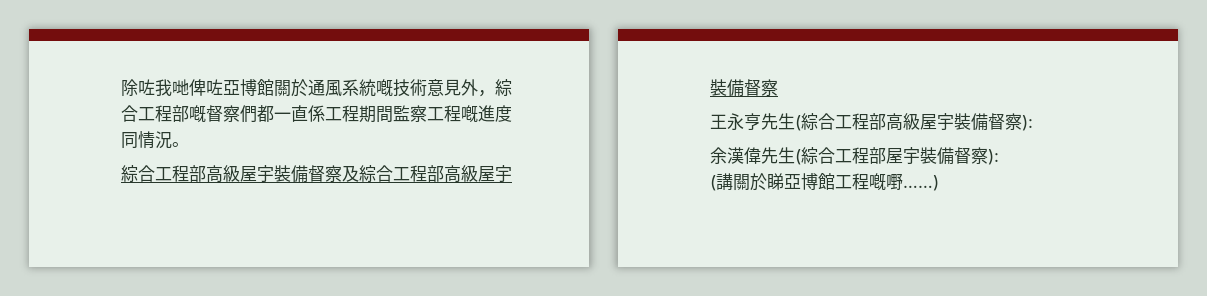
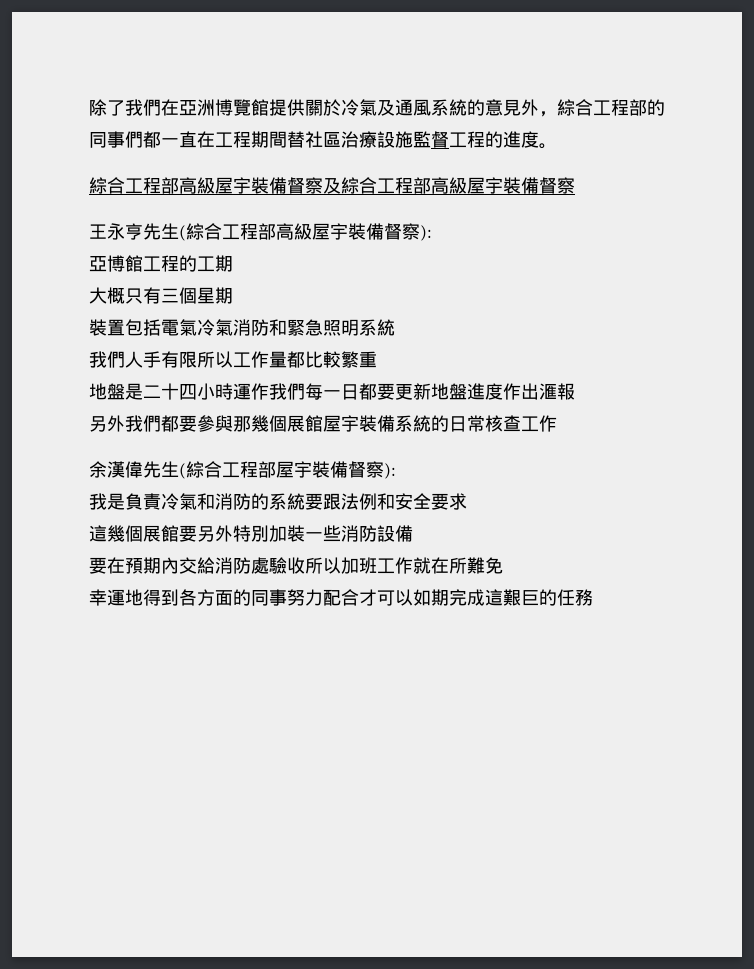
[138,79,308,97] 咗我哋俾咗亞博館關於 -> [107,99,395,116] 了我們在亞洲博覽館提供關於冷氣及
[376,79,427,97] 嘅技術 -> [467,99,485,116] 的
[189,105,240,123] 嘅督察 -> [647,99,665,116] [89,131,125,148] 的同事
[308,105,325,122] 係 -> [197,131,215,148] 在
[393,105,512,123] [121,131,172,149] 監察工程嘅進度同情況 -> [287,131,539,148] 替社區治療設施監督工程的進度
(1033, 123) none -> [89,255,233,272] [89,287,233,304] [89,319,395,336] [89,351,377,368] [89,383,575,400] [89,415,557,432] // 亞博館工程的工期 // 大概只有三個星期 // 裝置包括電氣冷氣消防和緊急照明系統 // 我們人手有限所以工作量都比較繁重 // 地盤是二十四小時運作我們每一日都要更新地盤進度作出滙報 // 另外我們都要參與那幾個展館屋宇裝備系統的日常核查工作
[710,173,939,191] (講關於睇亞博館工程嘅嘢……) -> [89,493,467,510] [89,525,413,542] [89,557,503,574] [89,589,593,606] 我是負責冷氣和消防的系統要跟法例和安全要求 // 這幾個展館要另外特別加裝一些消防設備 // 要在預期內交給消防處驗收所以加班工作就在所難免 // 幸運地得到各方面的同事努力配合才可以如期完成這艱巨的任務

